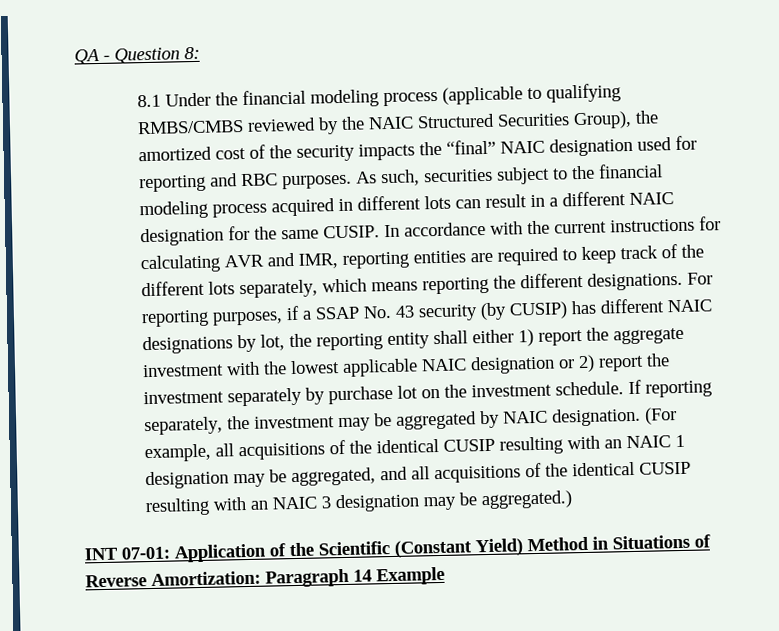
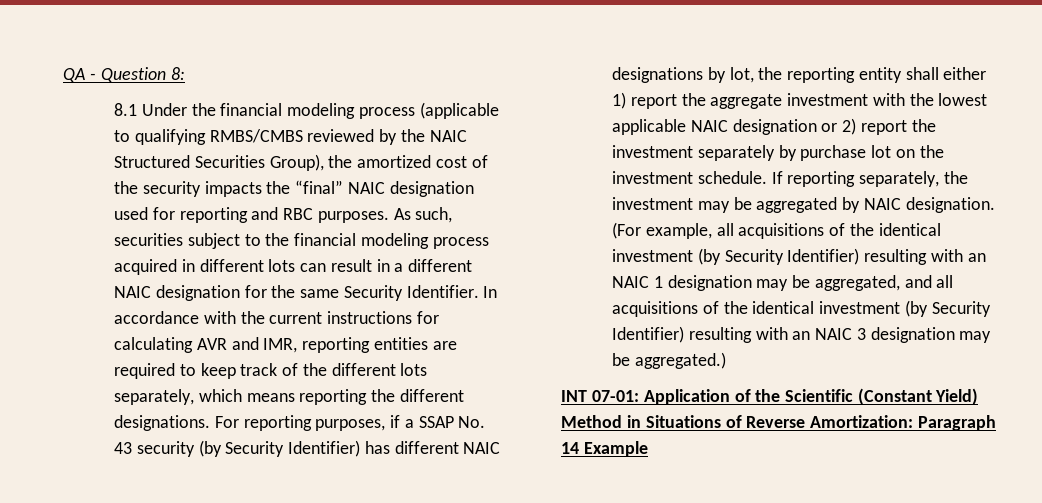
[322,225,380,239] CUSIP. -> [343,285,479,301] Security Identifier.
[508,301,568,320] CUSIP) -> [225,440,361,457] Security Identifier)
[442,438,495,452] CUSIP -> [612,248,860,265] investment (by Security Identifier)
[638,461,691,475] CUSIP -> [819,300,991,317] [612,326,685,343] investment (by Security Identifier)

